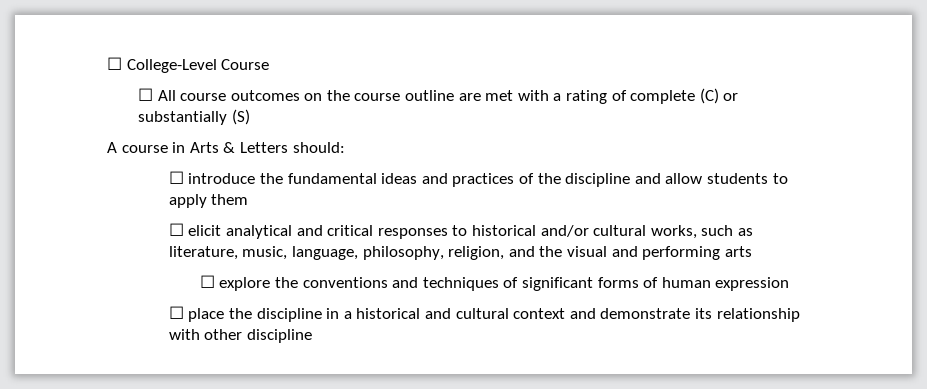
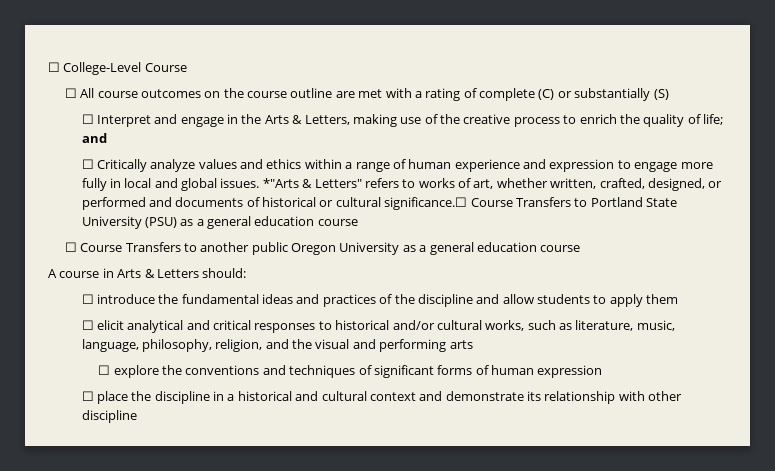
(250, 117) none -> [81,114,724,127] [81,133,107,143] [81,159,713,172] [81,178,723,191] [81,197,678,210] [81,216,358,229] [64,242,581,255] // ☐ Interpret and engage in the Arts & Letters, making use of the creative process to enrich the quality of life; and // ☐ Critically analyze values and ethics within a range of human experience and expression to engage more fully in local and global issues. *"Arts & Letters" refers to works of art, whether written, crafted, designed, or performed and documents of historical or cultural significance.☐ Course Transfers to Portland State University (PSU) as a general education course // ☐ Course Transfers to another public Oregon University as a general education course

